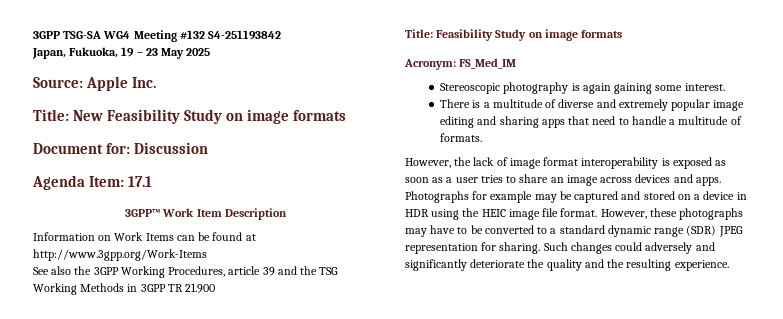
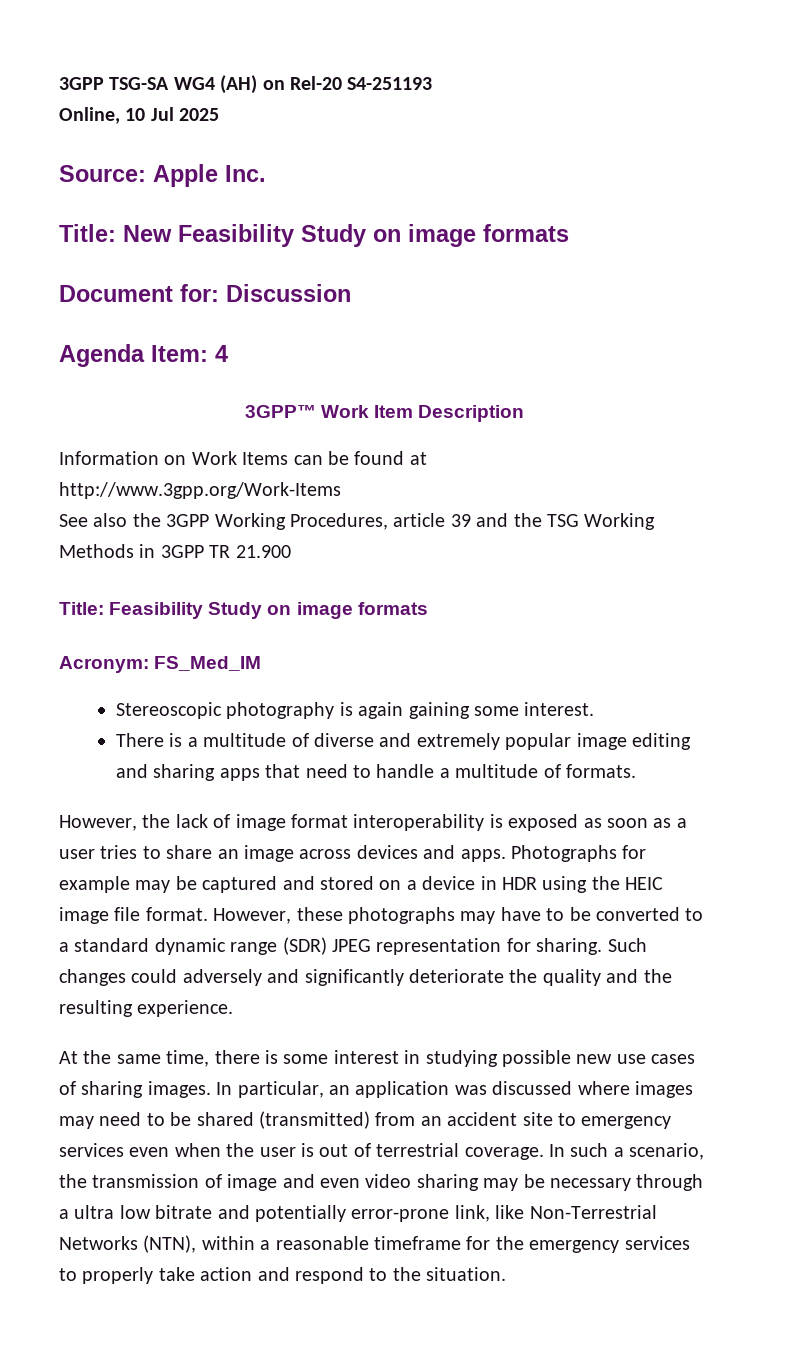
[133,30,282,42] [32,47,185,59] Meeting #132 S4-251193842 // Japan, Fukuoka, 19 – 23 May -> [220,75,433,94] [59,107,174,124] (AH) on Rel-20 S4-251193 // Online, 10 Jul
[128,176,153,187] 17.1 -> [215,345,228,362] 4
(729, 265) none -> [59,1050,696,1067] [59,1081,693,1098] [59,1111,672,1129] [59,1143,705,1160] [59,1174,704,1191] [59,1205,657,1222] [59,1235,690,1253] [59,1267,507,1284] // At the same time, there is some interest in studying possible new use cases of sharing images. In particular, an application was discussed where images may need to be shared (transmitted) from an accident site to emergency services even when the user is out of terrestrial coverage. In such a scenario, the transmission of image and even video sharing may be necessary through a ultra low bitrate and potentially error-prone link, like Non-Terrestrial Networks (NTN), within a reasonable timeframe for the emergency services to properly take action and respond to the situation.

